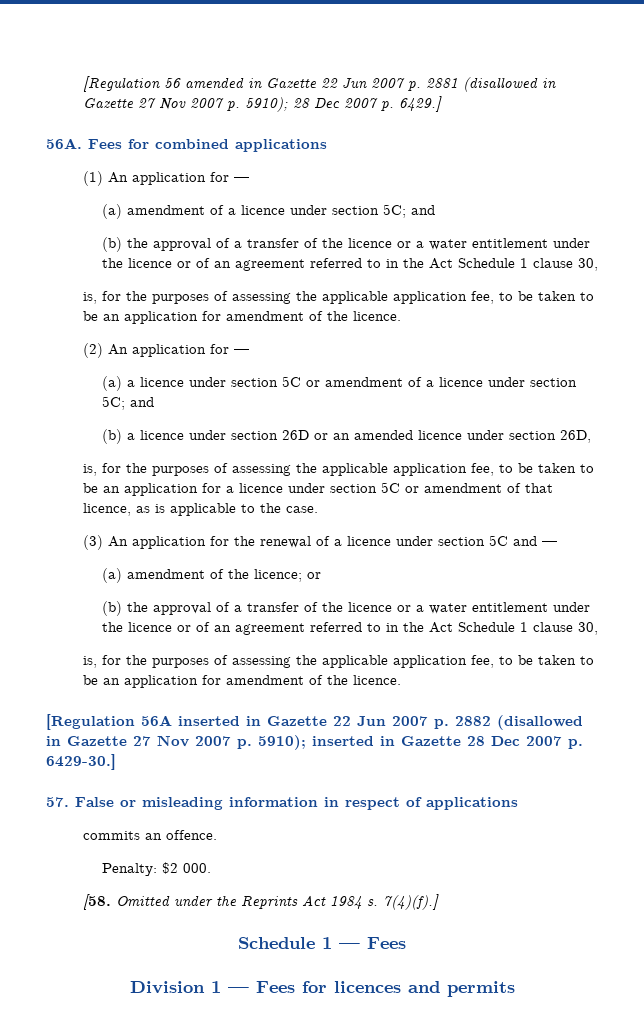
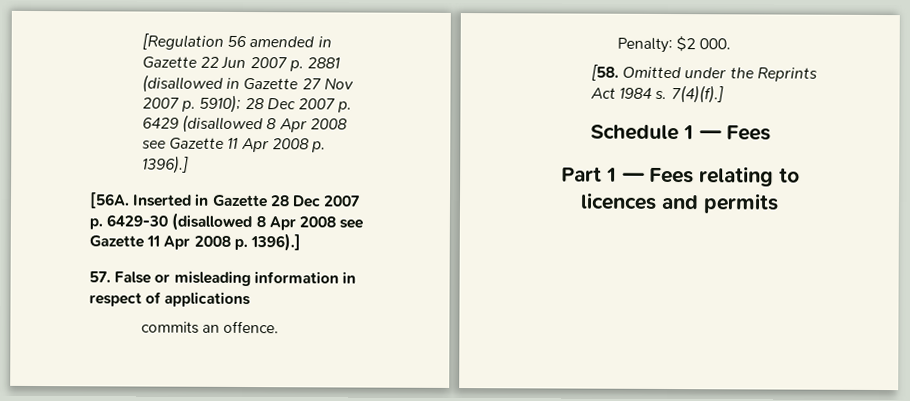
[399,96,443,112] [46,138,327,152] [83,171,250,186] [101,204,435,219] [101,237,590,252] [101,258,598,271] [83,291,595,304] [83,311,402,324] [83,343,250,358] [101,376,577,391] [101,396,154,410] [101,429,591,444] [83,463,595,476] [83,482,554,496] [83,503,319,516] [83,535,558,550] [101,568,321,583] [101,601,590,616] [101,622,598,635] [83,655,595,668] [83,675,402,688] [46,714,583,730] [46,735,374,750] 6429.] // 56A. Fees for combined applications // (1) An application for — // (a) amendment of a licence under section 5C; and // (b) the approval of a transfer of the licence or a water entitlement under the licence or of an agreement referred to in the Act Schedule 1 clause 30, // is, for the purposes of assessing the applicable application fee, to be taken to be an application for amendment of the licence. // (2) An application for — // (a) a licence under section 5C or amendment of a licence under section 5C; and // (b) a licence under section 26D or an amended licence under section 26D, // is, for the purposes of assessing the applicable application fee, to be taken to be an application for a licence under section 5C or amendment of that licence, as is applicable to the case. // (3) An application for the renewal of a licence under section 5C and — // (a) amendment of the licence; or // (b) the approval of a transfer of the licence or a water entitlement under the licence or of an agreement referred to in the Act Schedule 1 clause 30, // is, for the purposes of assessing the applicable application fee, to be taken to be an application for amendment of the licence. // [Regulation 56A inserted in Gazette 22 Jun 2007 p. 2882 (disallowed in Gazette 27 Nov 2007 p. 5910); inserted -> [141,114,347,134] [141,137,326,153] [141,155,189,174] [89,192,193,209] 6429 (disallowed 8 Apr 2008 see Gazette 11 Apr 2008 p. 1396).] // [56A. Inserted
[46,754,116,770] 6429-30.] -> [106,212,364,232] [89,233,301,252] 6429-30 (disallowed 8 Apr 2008 see Gazette 11 Apr 2008 p. 1396).]
[129,981,327,994] Division 1 — Fees for -> [560,166,800,187] Part 1 — Fees relating to

